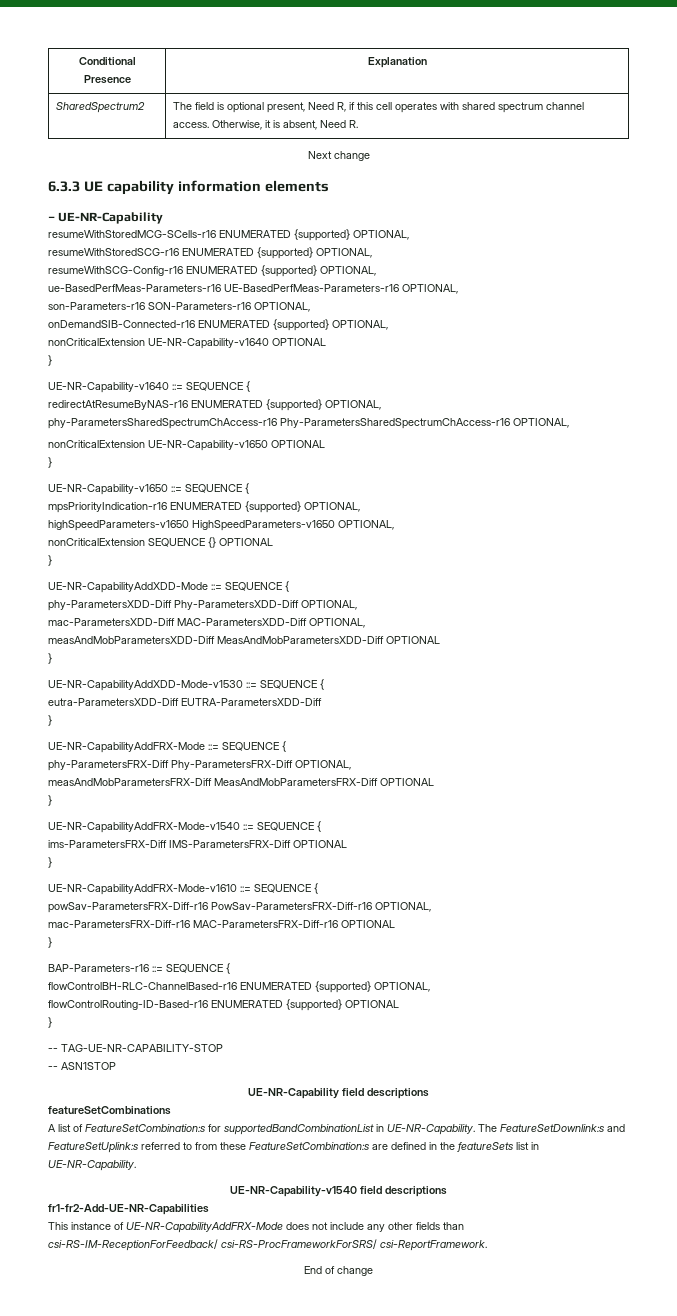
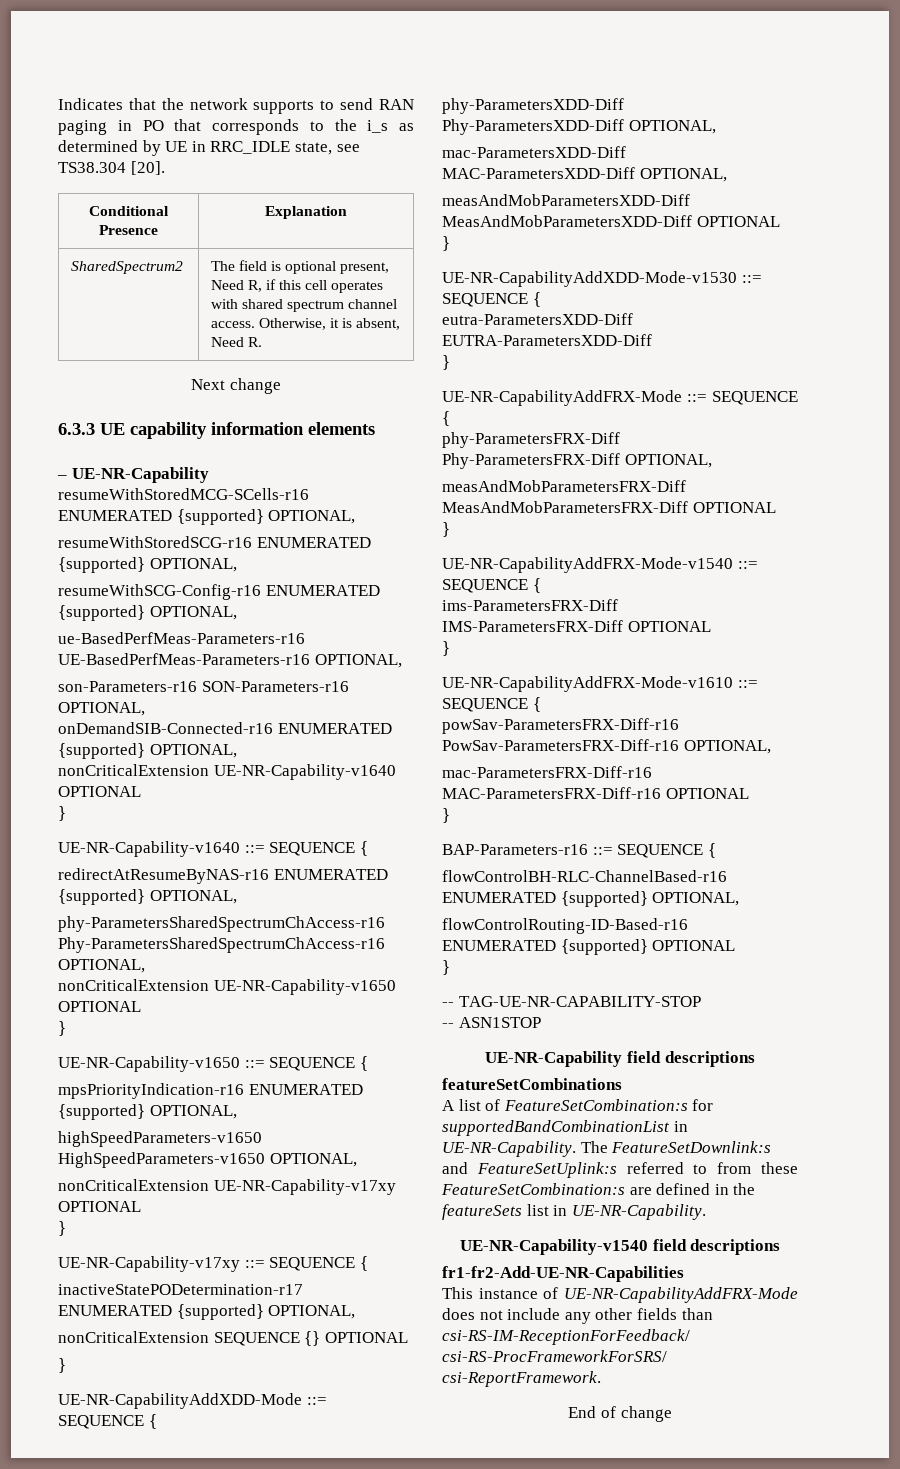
(78, 61) none -> [58,98,414,114] [58,119,414,135] [58,140,360,156] [58,161,165,175] Indicates that the network supports to send RAN paging in PO that corresponds to the i_s as determined by UE in RRC_IDLE state, see TS38.304 [20]. //
(394, 525) none -> [58,1179,396,1195] [58,1201,141,1212] [58,1221,66,1236] [58,1256,368,1272] [58,1284,303,1295] [58,1304,356,1320] // nonCriticalExtension UE-NR-Capability-v17xy OPTIONAL // } // UE-NR-Capability-v17xy ::= SEQUENCE { // inactiveStatePODetermination-r17 ENUMERATED {supported} OPTIONAL,

